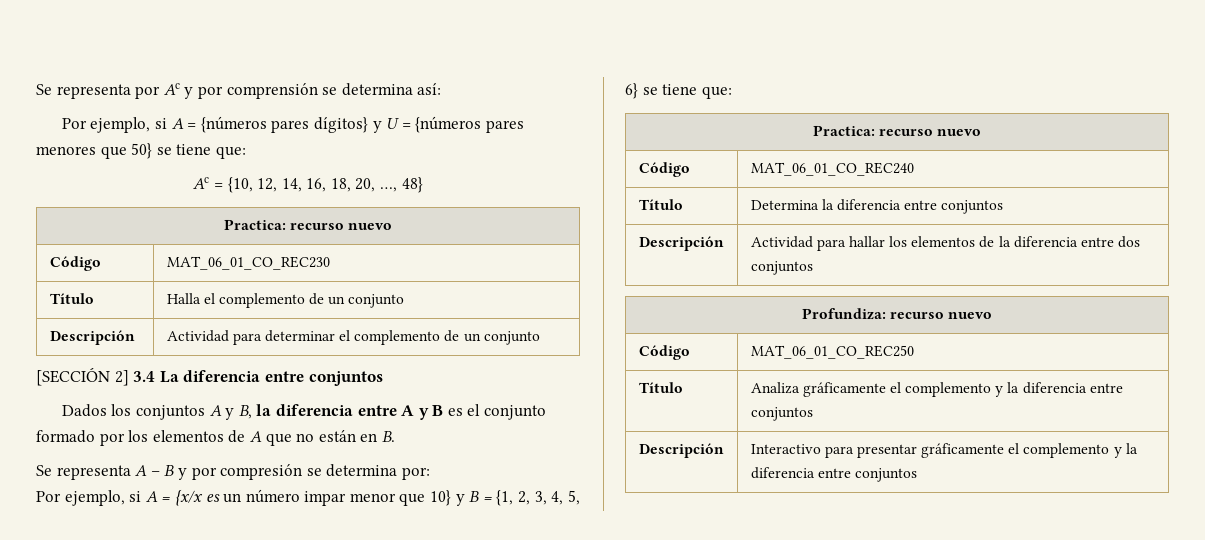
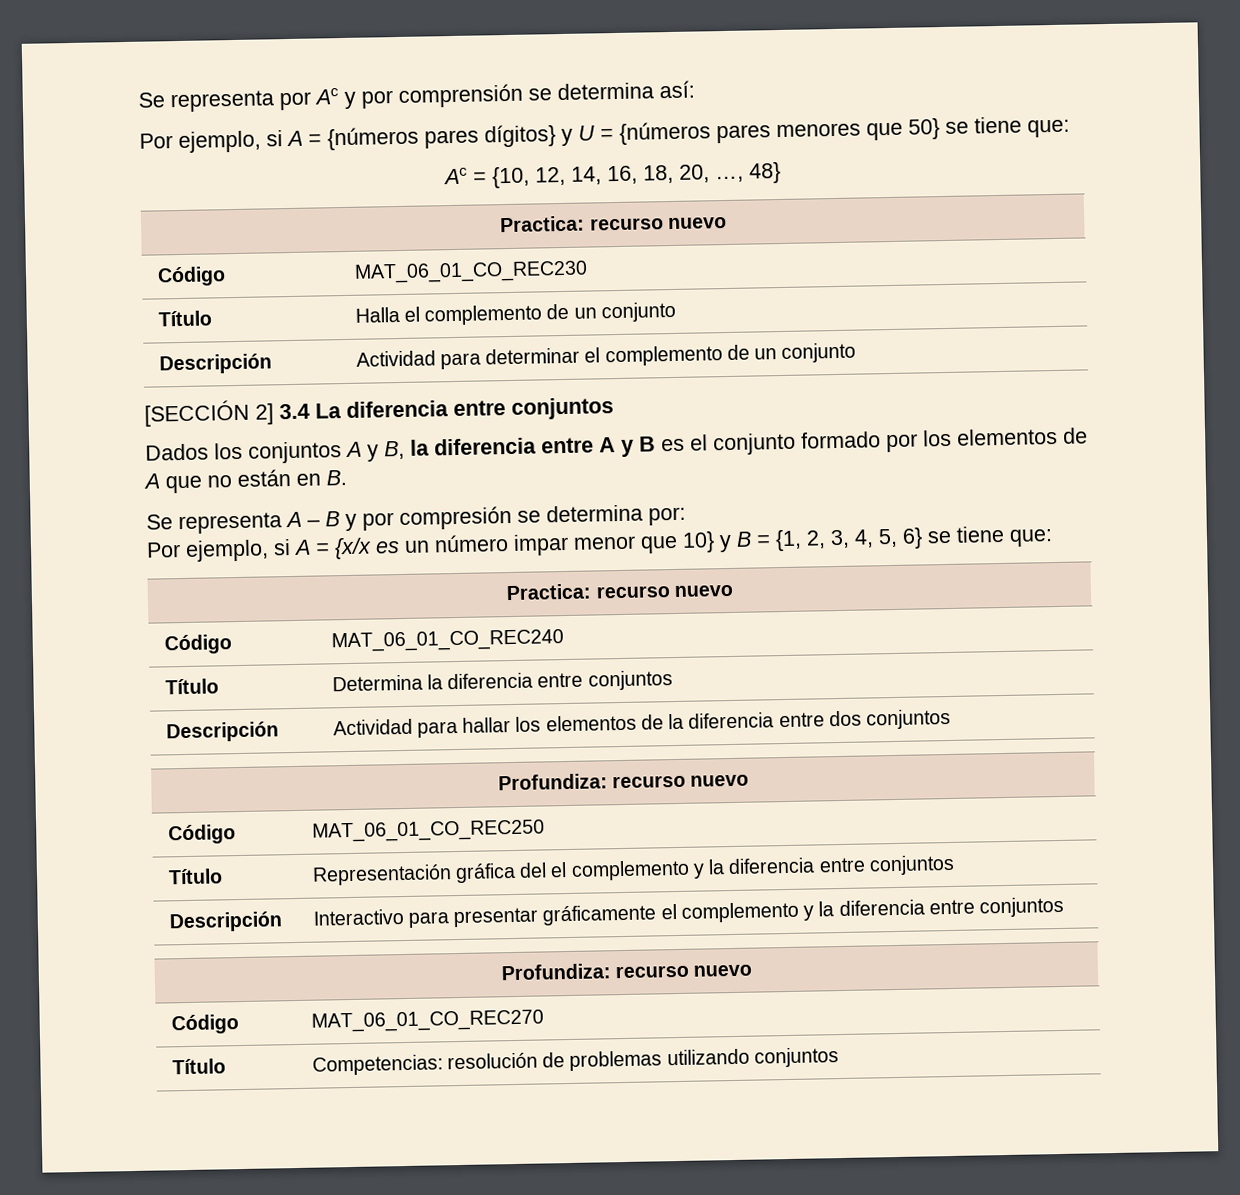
[750,382,886,397] Analiza gráficamente -> [311,862,548,886] Representación gráfica del
(917, 475) none -> [500,963,753,981] [170,1014,239,1035] [310,1009,544,1033] [171,1058,226,1075] [311,1047,839,1076] // Profundiza: recurso nuevo // Código | MAT_06_01_CO_REC270 // Título | Competencias: resolución de problemas utilizando conjuntos

